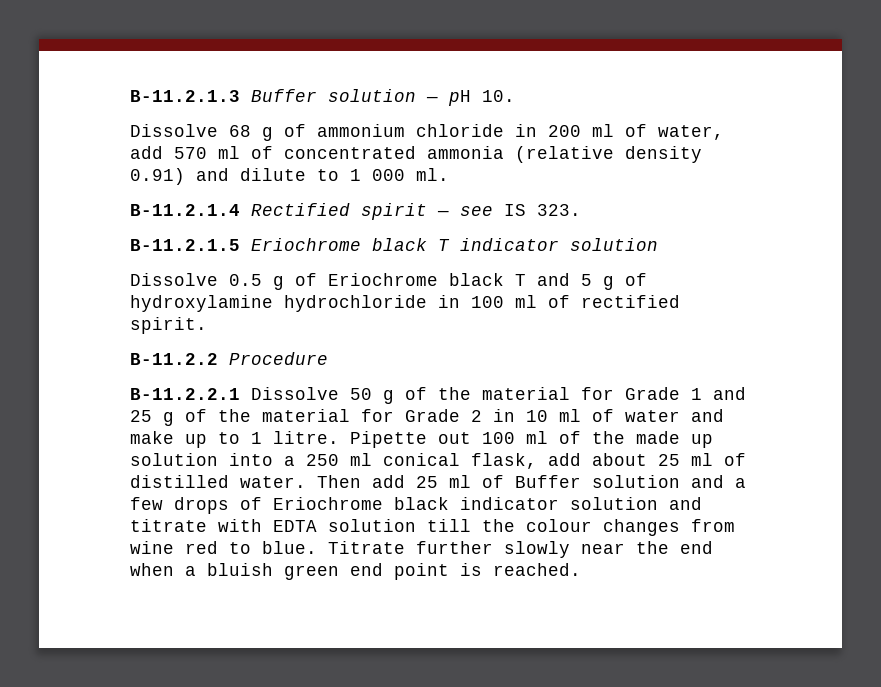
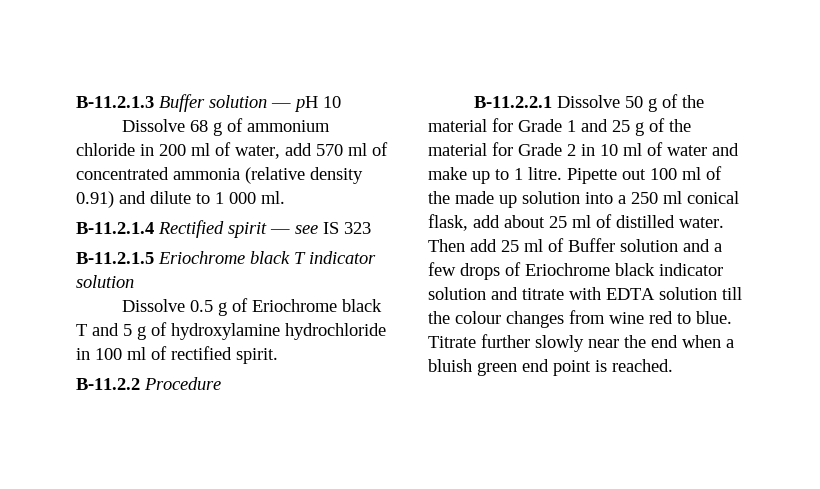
[482,90,515,102] 10. -> [323,96,341,108] 10
[537,204,581,216] 323. -> [344,222,371,234] 323

